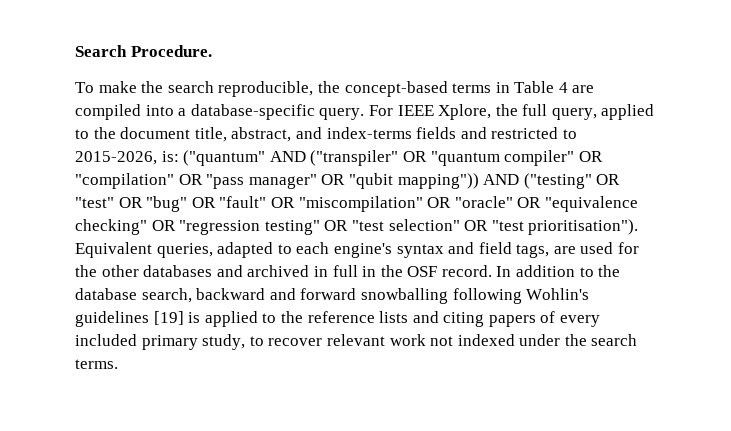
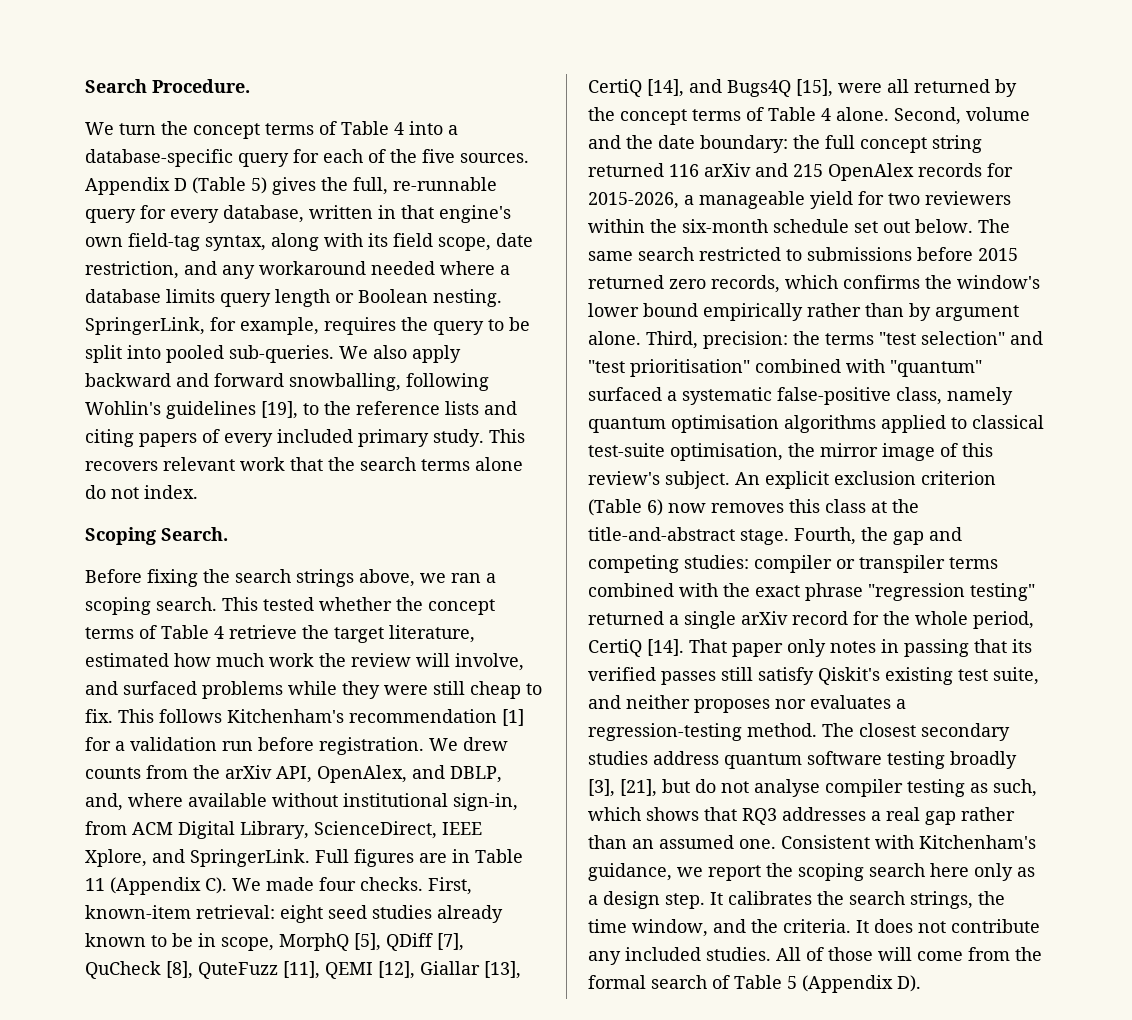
[75,81,595,97] [75,104,655,120] [75,127,577,142] [75,150,603,166] [75,173,621,189] [75,196,638,212] [75,219,639,235] [75,242,640,258] [75,265,621,277] [75,288,192,303] To make the search reproducible, the concept-based terms in Table 4 are compiled into a database-specific query. For IEEE Xplore, the full query, applied to the document title, abstract, and index-terms fields and restricted to 2015-2026, is: ("quantum" AND ("transpiler" OR "quantum compiler" OR "compilation" OR "pass manager" OR "qubit mapping")) AND ("testing" OR "test" OR "bug" OR "fault" OR "miscompilation" OR "oracle" OR "equivalence checking" OR "regression testing" OR "test selection" OR "test prioritisation"). Equivalent queries, adapted to each engine's syntax and field tags, are used for the other databases and archived in full in the OSF record. In addition to the database search, -> [85,121,458,139] [85,149,529,167] [85,177,497,195] [85,205,511,223] [85,233,533,251] [85,261,510,279] [85,289,502,307] [85,317,530,335] [85,345,461,363] We turn the concept terms of Table 4 into a database-specific query for each of the five sources. Appendix D (Table 5) gives the full, re-runnable query for every database, written in that engine's own field-tag syntax, along with its field scope, date restriction, and any workaround needed where a database limits query length or Boolean nesting. SpringerLink, for example, requires the query to be split into pooled sub-queries. We also apply
[360,288,448,304] snowballing -> [289,373,401,391] snowballing,
[153,311,258,327] [19] is applied -> [261,401,298,419] [19],
[202,334,638,350] [75,359,118,369] study, to recover relevant work not indexed under the search terms. -> [433,429,525,447] [85,457,523,471] [85,485,198,499] [85,527,228,545] [85,569,496,587] [85,597,495,615] [85,625,475,643] [85,653,524,671] [85,681,542,699] [85,709,524,726] [85,737,508,755] [85,765,502,783] [85,793,518,811] [85,821,482,839] [85,849,523,867] [85,877,472,895] [85,905,503,923] [85,933,464,951] [85,961,521,979] [588,79,1017,97] [588,107,1030,125] [588,135,982,153] [588,163,1013,181] [588,191,1011,209] [588,219,1010,233] [588,247,1018,261] [588,275,1040,293] [588,303,1019,321] [588,331,1043,349] [588,359,982,377] [588,387,1013,405] [588,415,1044,433] [588,443,993,461] [588,471,996,489] [588,499,919,516] [588,527,962,545] [588,555,998,573] [588,583,1035,601] [588,611,1034,629] [588,639,1032,657] [588,667,1039,685] [588,695,906,713] [588,723,1010,741] [588,751,1017,769] [588,779,1037,797] [588,807,1015,825] [588,835,1036,849] [588,863,1035,881] [588,891,1005,909] [588,919,1040,937] [588,947,1042,965] [588,975,921,993] study. This recovers relevant work that the search terms alone do not index. // Scoping Search. // Before fixing the search strings above, we ran a scoping search. This tested whether the concept terms of Table 4 retrieve the target literature, estimated how much work the review will involve, and surfaced problems while they were still cheap to fix. This follows Kitchenham's recommendation [1] for a validation run before registration. We drew counts from the arXiv API, OpenAlex, and DBLP, and, where available without institutional sign-in, from ACM Digital Library, ScienceDirect, IEEE Xplore, and SpringerLink. Full figures are in Table 11 (Appendix C). We made four checks. First, known-item retrieval: eight seed studies already known to be in scope, MorphQ [5], QDiff [7], QuCheck [8], QuteFuzz [11], QEMI [12], Giallar [13], CertiQ [14], and Bugs4Q [15], were all returned by the concept terms of Table 4 alone. Second, volume and the date boundary: the full concept string returned 116 arXiv and 215 OpenAlex records for 2015-2026, a manageable yield for two reviewers within the six-month schedule set out below. The same search restricted to submissions before 2015 returned zero records, which confirms the window's lower bound empirically rather than by argument alone. Third, precision: the terms "test selection" and "test prioritisation" combined with "quantum" surfaced a systematic false-positive class, namely quantum optimisation algorithms applied to classical test-suite optimisation, the mirror image of this review's subject. An explicit exclusion criterion (Table 6) now removes this class at the title-and-abstract stage. Fourth, the gap and competing studies: compiler or transpiler terms combined with the exact phrase "regression testing" returned a single arXiv record for the whole period, CertiQ [14]. That paper only notes in passing that its verified passes still satisfy Qiskit's existing test suite, and neither proposes nor evaluates a regression-testing method. The closest secondary studies address quantum software testing broadly [3], [21], but do not analyse compiler testing as such, which shows that RQ3 addresses a real gap rather than an assumed one. Consistent with Kitchenham's guidance, we report the scoping search here only as a design step. It calibrates the search strings, the time window, and the criteria. It does not contribute any included studies. All of those will come from the formal search of Table 5 (Appendix D).

